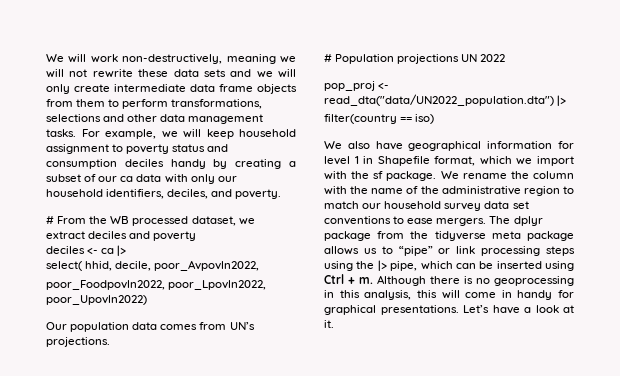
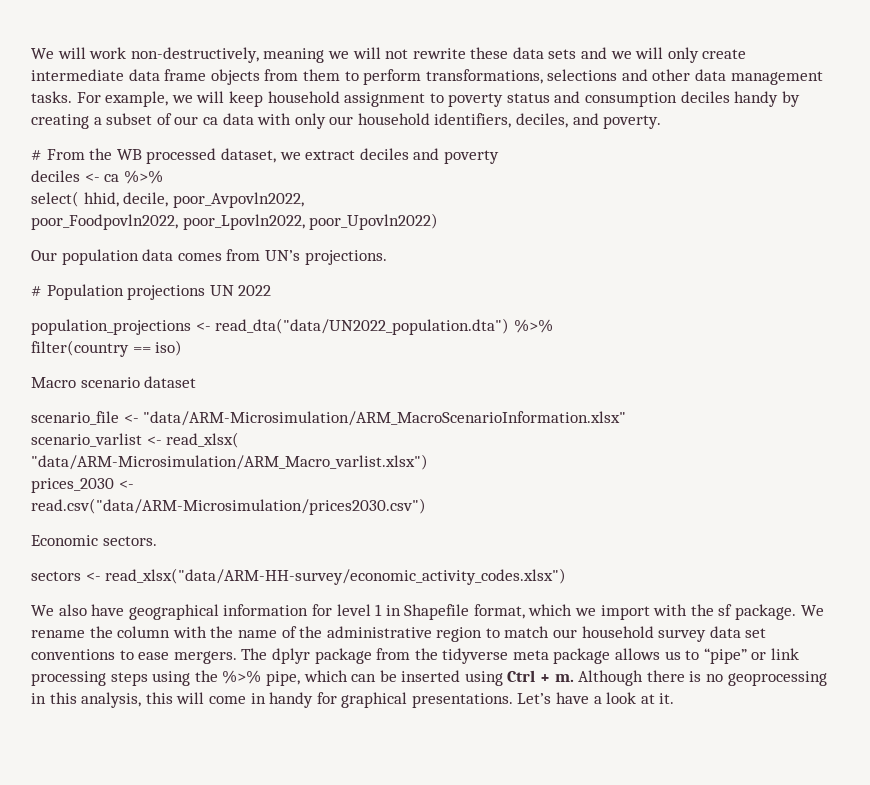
[117,245,127,256] |> -> [123,170,163,184] %>%
[324,81,375,91] pop_proj -> [31,319,191,335] population_projections
[557,95,567,106] |> -> [513,319,553,333] %>%
(435, 119) none -> [31,376,197,388] [31,411,627,426] [31,432,240,448] [31,454,428,470] [31,478,134,493] [31,498,426,515] [31,535,157,546] [31,568,567,585] // Macro scenario dataset // scenario_file <- "data/ARM-Microsimulation/ARM_MacroScenarioInformation.xlsx" // scenario_varlist <- read_xlsx( // "data/ARM-Microsimulation/ARM_Macro_varlist.xlsx") // prices_2030 <- // read.csv("data/ARM-Microsimulation/prices2030.csv") // Economic sectors. // sectors <- read_xlsx("data/ARM-HH-survey/economic_activity_codes.xlsx")
[377,260,387,271] |> -> [222,670,262,684] %>%

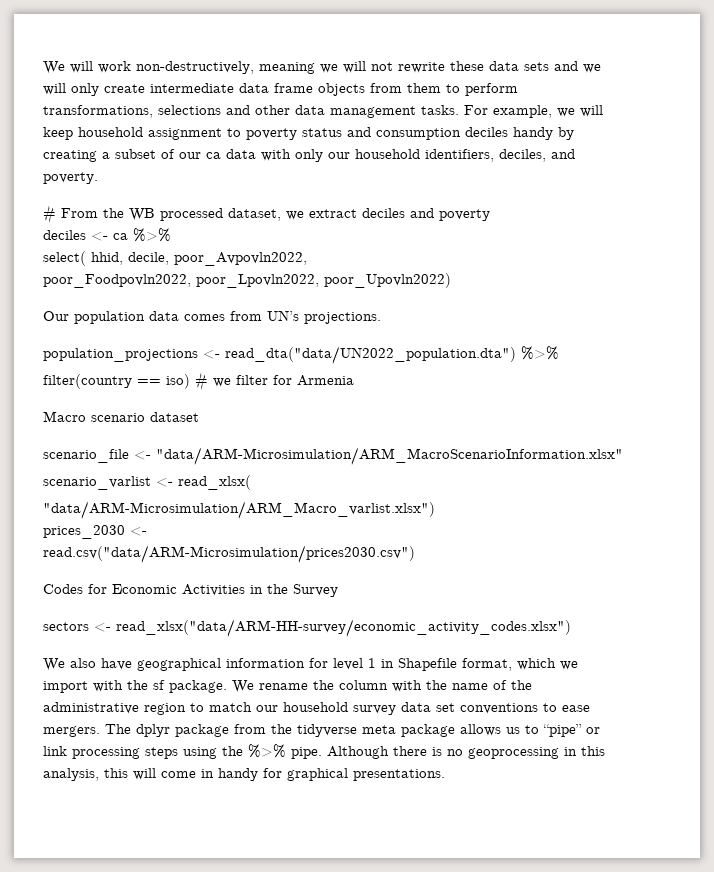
[31,284,272,300] // # Population projections UN 2022 -> (381, 318) none
(183, 348) none -> [195,372,354,391] # we filter for Armenia
[31,535,157,546] Economic sectors. -> [43,584,338,597] Codes for Economic Activities in the Survey
[265,670,574,686] pipe, which can be inserted using Ctrl + m. -> [291,747,322,759] pipe.
[517,692,675,704] Let’s have a look at it. -> (445, 775) none

